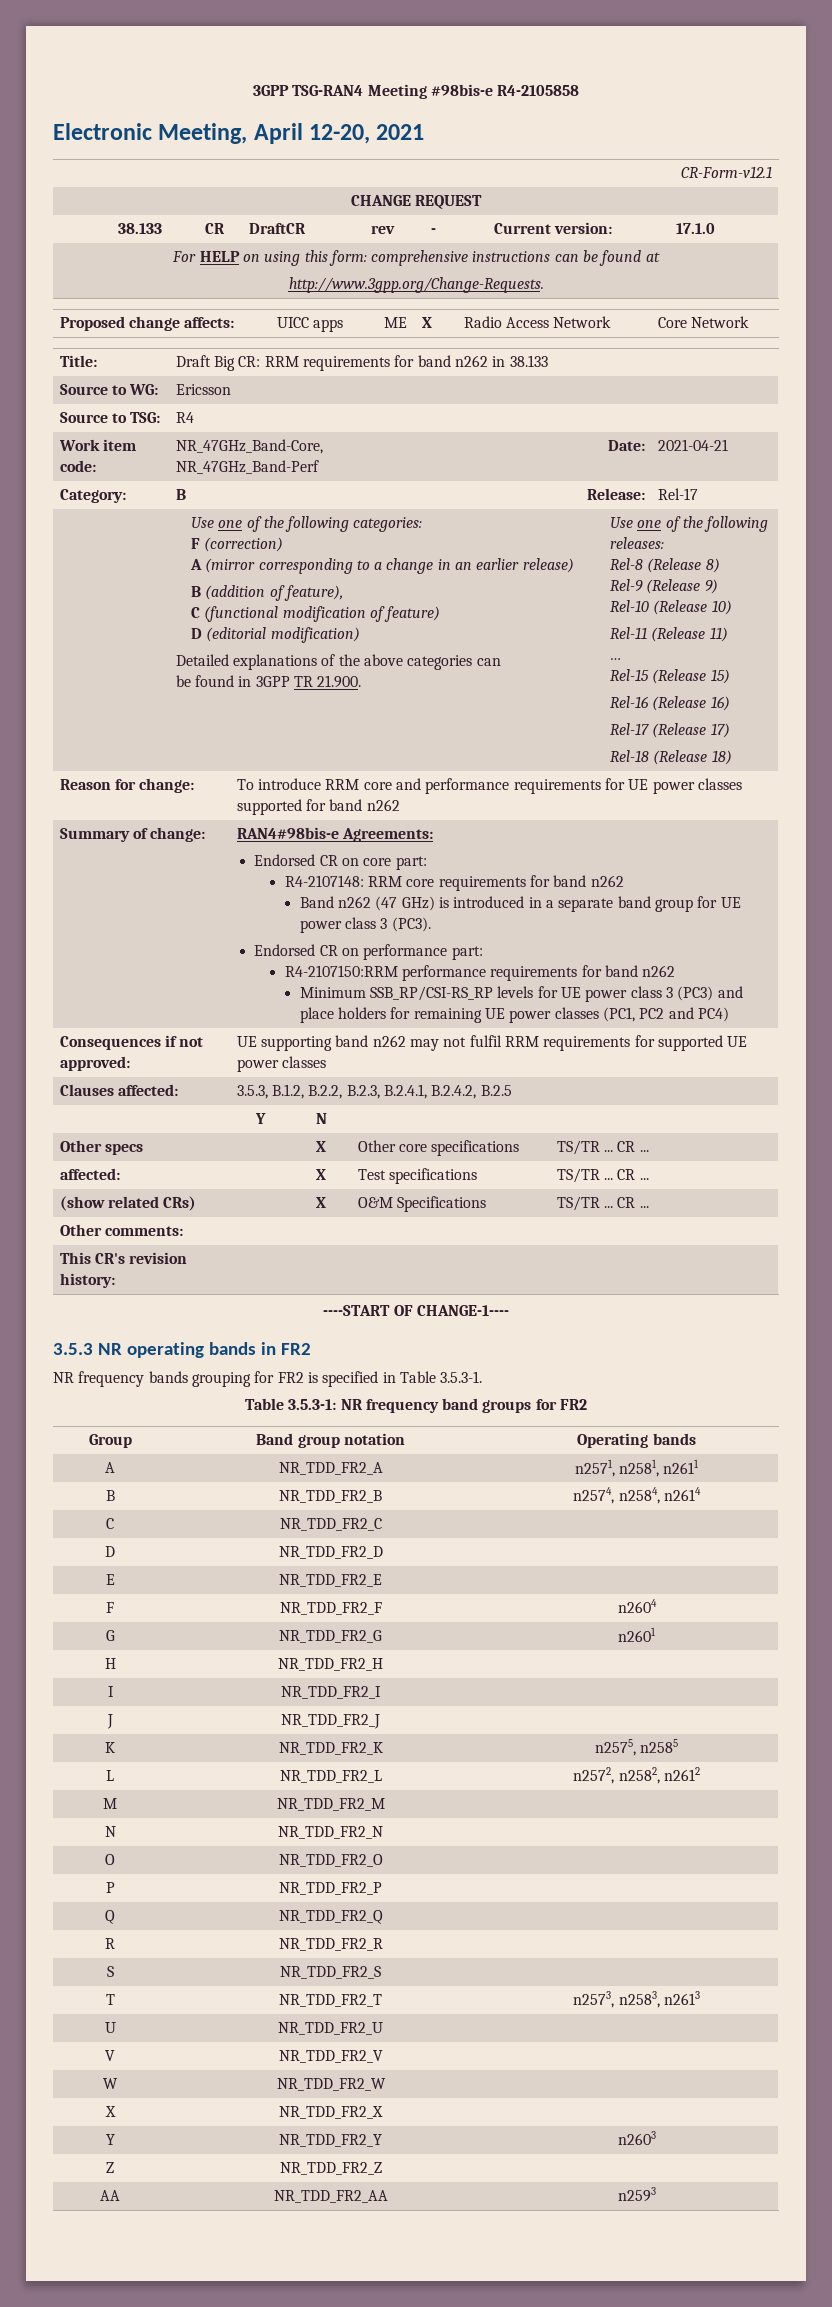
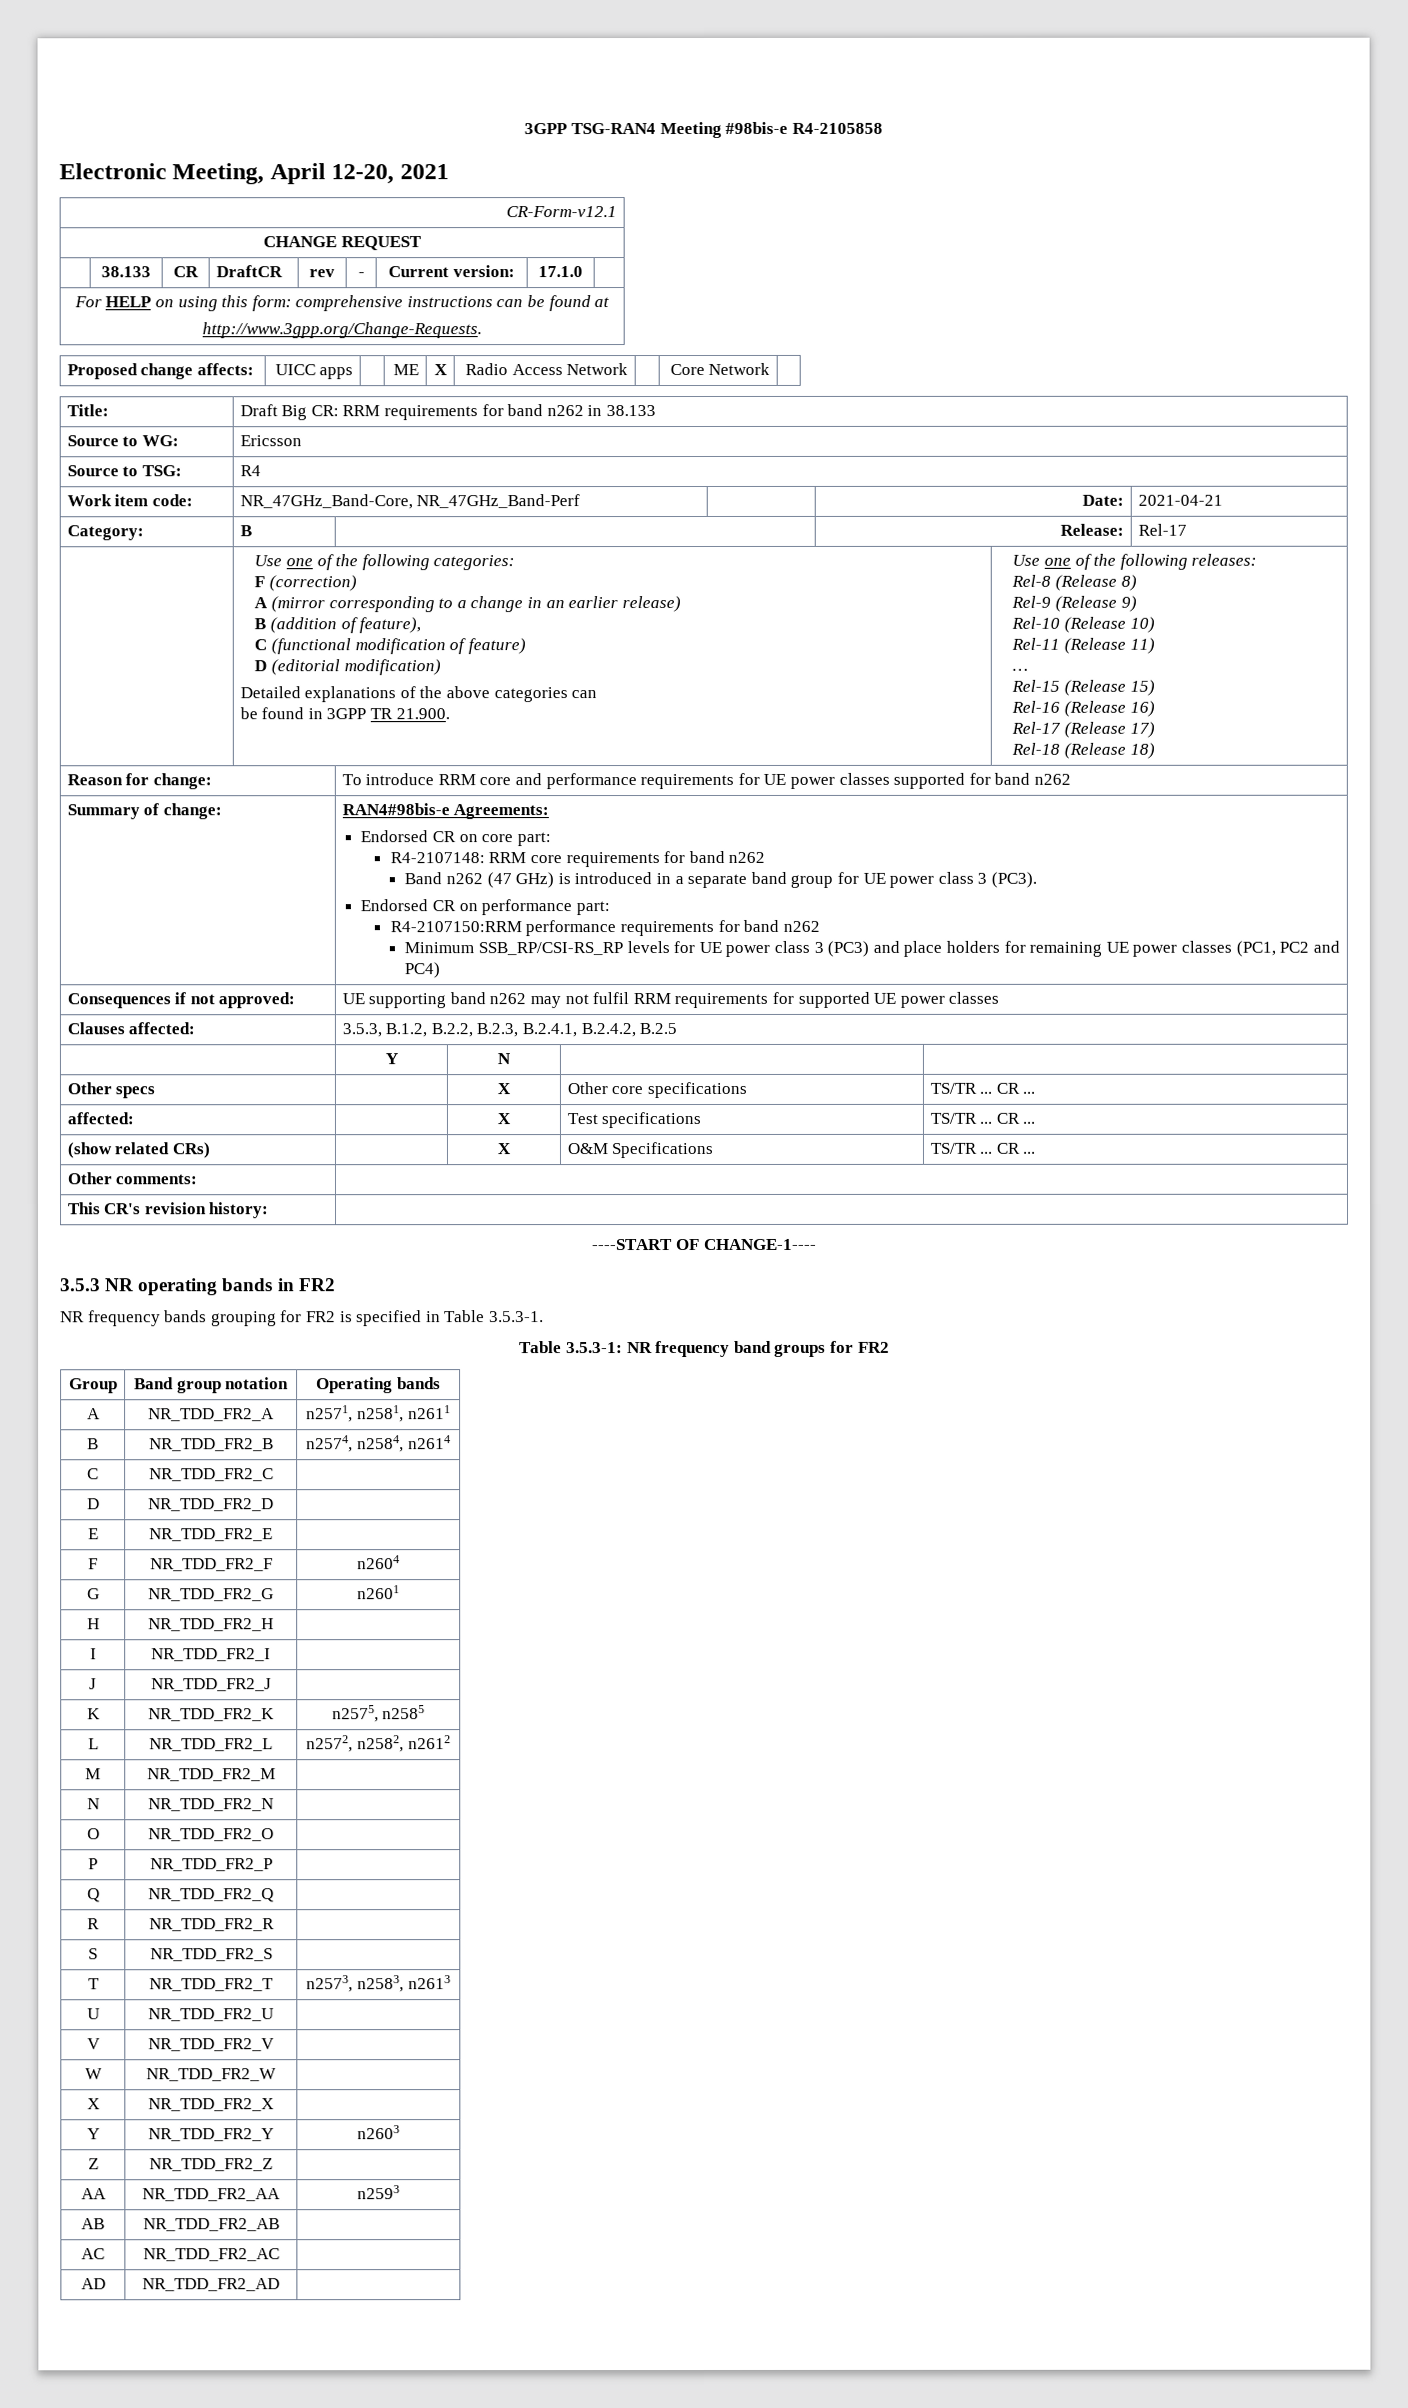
(656, 2194) none -> [81,2218,105,2230] [142,2218,280,2232] [81,2248,105,2260] [142,2248,280,2262] [80,2278,106,2290] [142,2278,280,2292] // AB | NR_TDD_FR2_AB | // AC | NR_TDD_FR2_AC | // AD | NR_TDD_FR2_AD |

